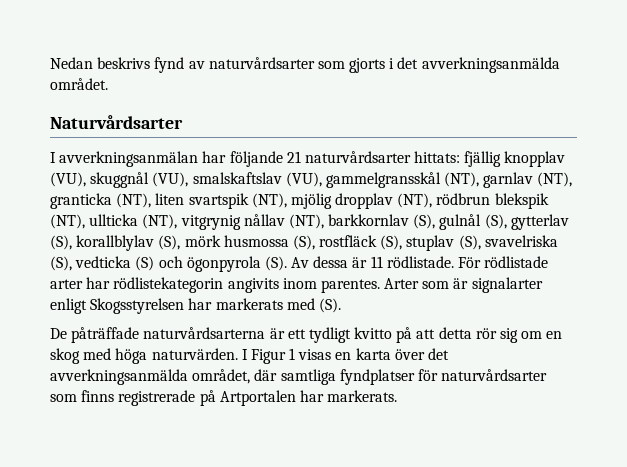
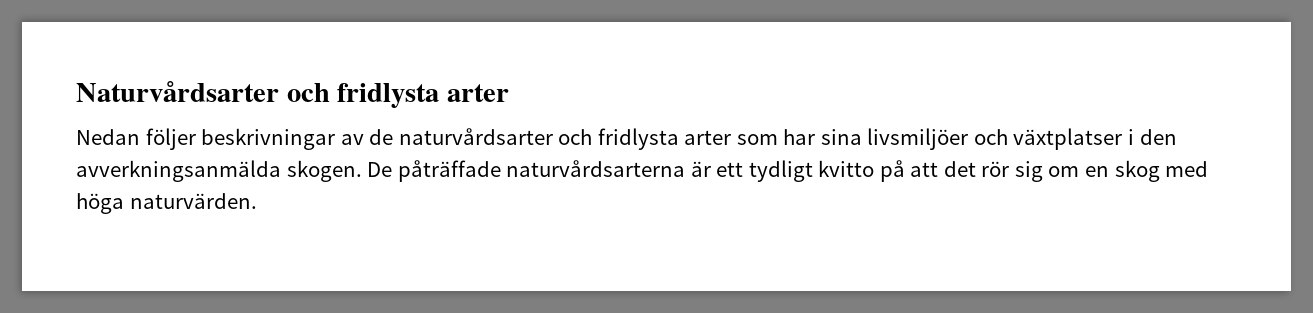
[50,57,560,73] [50,78,108,90] [50,115,183,129] [50,151,566,167] [50,172,573,188] [50,193,549,209] [50,214,569,230] [50,235,558,251] [50,256,549,272] [50,277,543,293] [50,298,341,314] Nedan beskrivs fynd av naturvårdsarter som gjorts i det avverkningsanmälda området. // Naturvårdsarter // I avverkningsanmälan har följande 21 naturvårdsarter hittats: fjällig knopplav (VU), skuggnål (VU), smalskaftslav (VU), gammelgransskål (NT), garnlav (NT), granticka (NT), liten svartspik (NT), mjölig dropplav (NT), rödbrun blekspik (NT), ullticka (NT), vitgrynig nållav (NT), barkkornlav (S), gulnål (S), gytterlav (S), korallblylav (S), mörk husmossa (S), rostfläck (S), stuplav (S), svavelriska (S), vedticka (S) och ögonpyrola (S). Av dessa är 11 rödlistade. För rödlistade arter har rödlistekategorin angivits inom parentes. Arter som är signalarter enligt Skogsstyrelsen har markerats med (S). // -> [76,81,510,108] [76,128,1177,150] [76,160,362,182] Naturvårdsarter och fridlysta arter // Nedan följer beskrivningar av de naturvårdsarter och fridlysta arter som har sina livsmiljöer och växtplatser i den avverkningsanmälda skogen.
[438,327,472,339] detta -> [943,161,976,177] det
[241,348,450,364] [50,369,548,385] [50,390,398,406] I Figur 1 visas en karta över det avverkningsanmälda området, där samtliga fyndplatser för naturvårdsarter som finns registrerade på Artportalen har markerats. -> (257, 201) none

